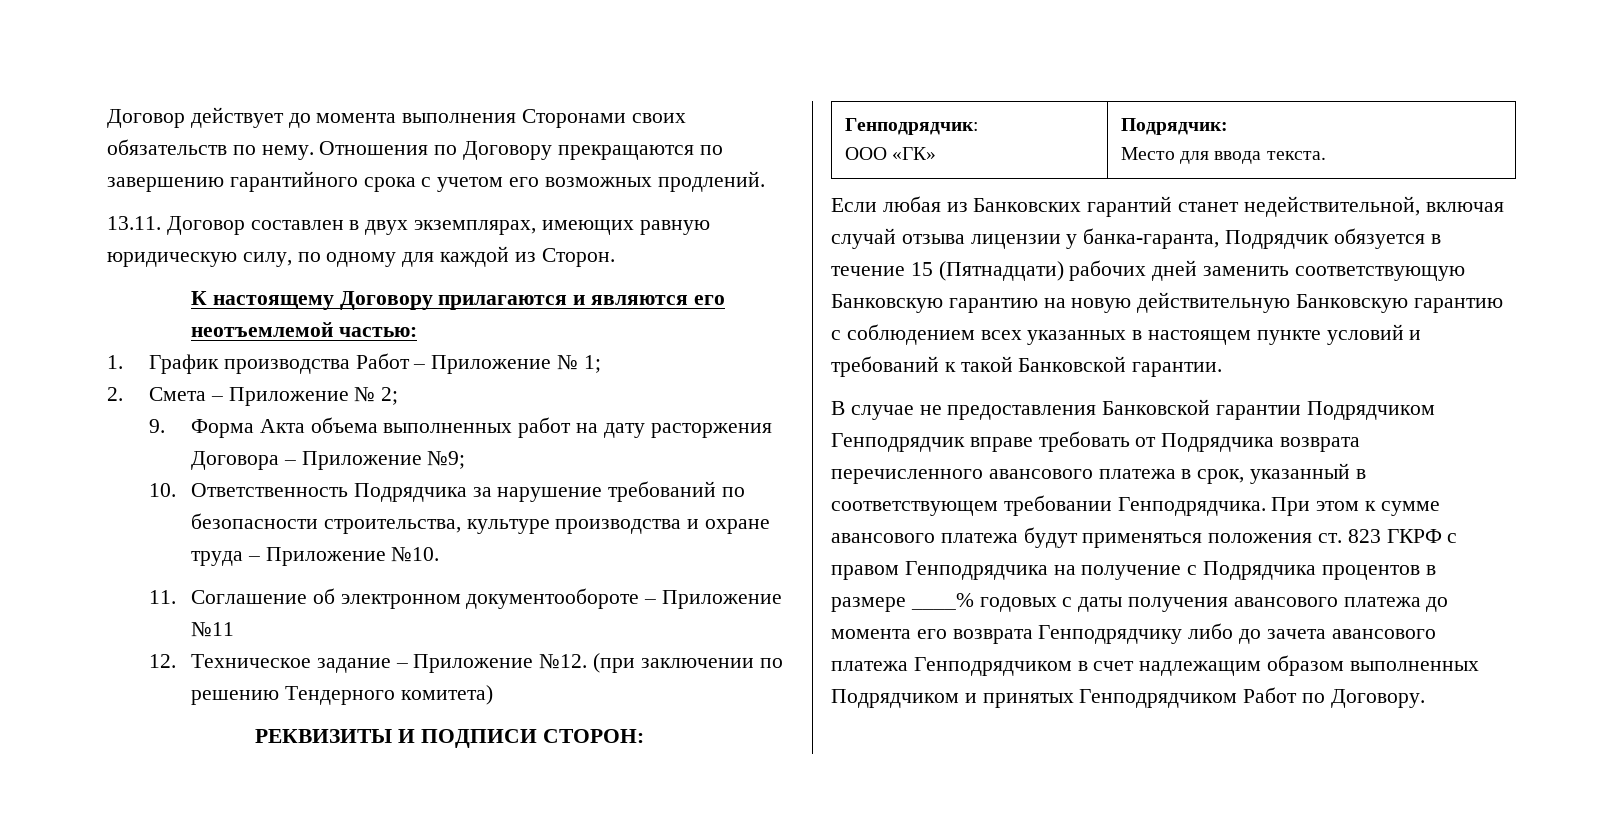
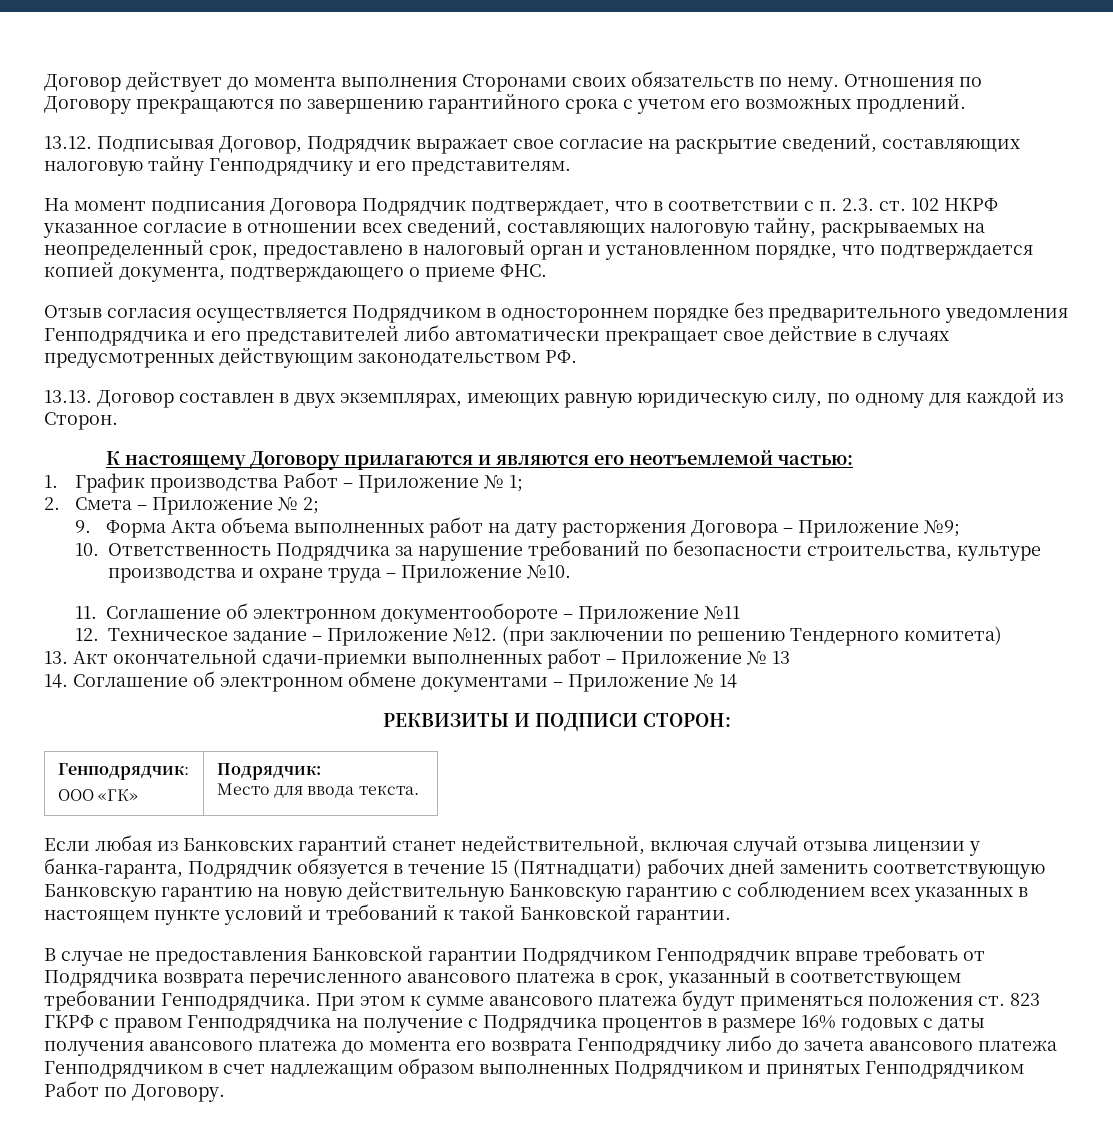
[107,216,161,230] 13.11. -> [44,134,1020,154] [44,156,571,176] [44,198,998,216] [43,218,985,238] [44,240,1033,260] [44,262,547,282] [44,302,1068,323] [44,325,949,346] [44,348,577,368] [44,390,92,403] 13.12. Подписывая Договор, Подрядчик выражает свое согласие на раскрытие сведений, составляющих налоговую тайну Генподрядчику и его представителям. // На момент подписания Договора Подрядчик подтверждает, что в соответствии с п. 2.3. ст. 102 НКРФ указанное согласие в отношении всех сведений, составляющих налоговую тайну, раскрываемых на неопределенный срок, предоставлено в налоговый орган и установленном порядке, что подтверждается копией документа, подтверждающего о приеме ФНС. // Отзыв согласия осуществляется Подрядчиком в одностороннем порядке без предварительного уведомления Генподрядчика и его представителей либо автоматически прекращает свое действие в случаях предусмотренных действующим законодательством РФ. // 13.13.
(493, 695) none -> [44,648,790,669] [44,671,737,692] // 13. Акт окончательной сдачи-приемки выполненных работ – Приложение № 13 // 14. Соглашение об электронном обмене документами – Приложение № 14
[910,593,974,610] ____% -> [801,1015,836,1029] 16%

